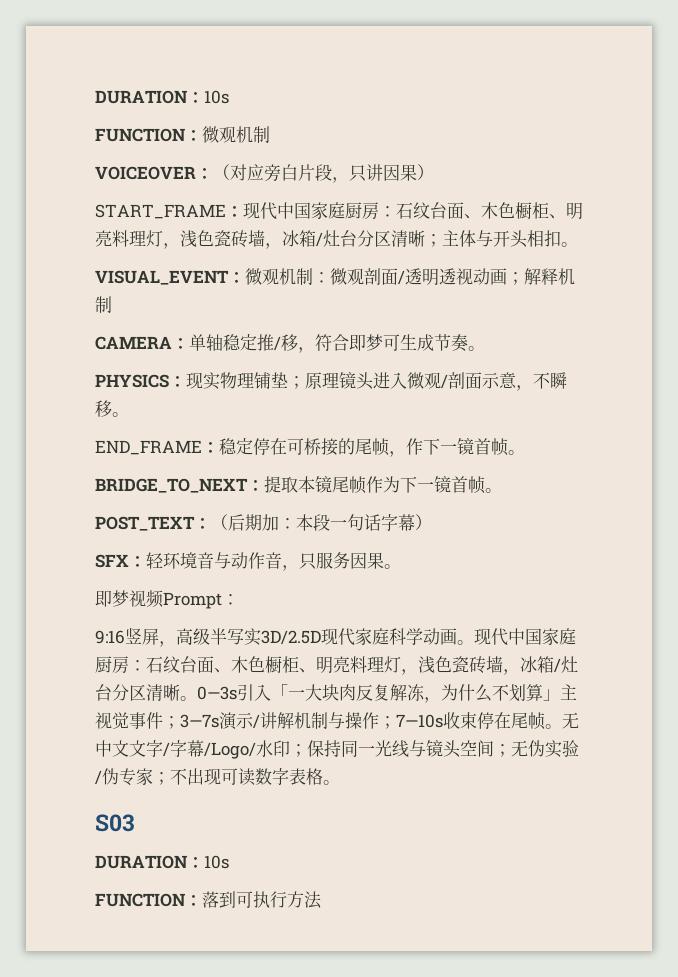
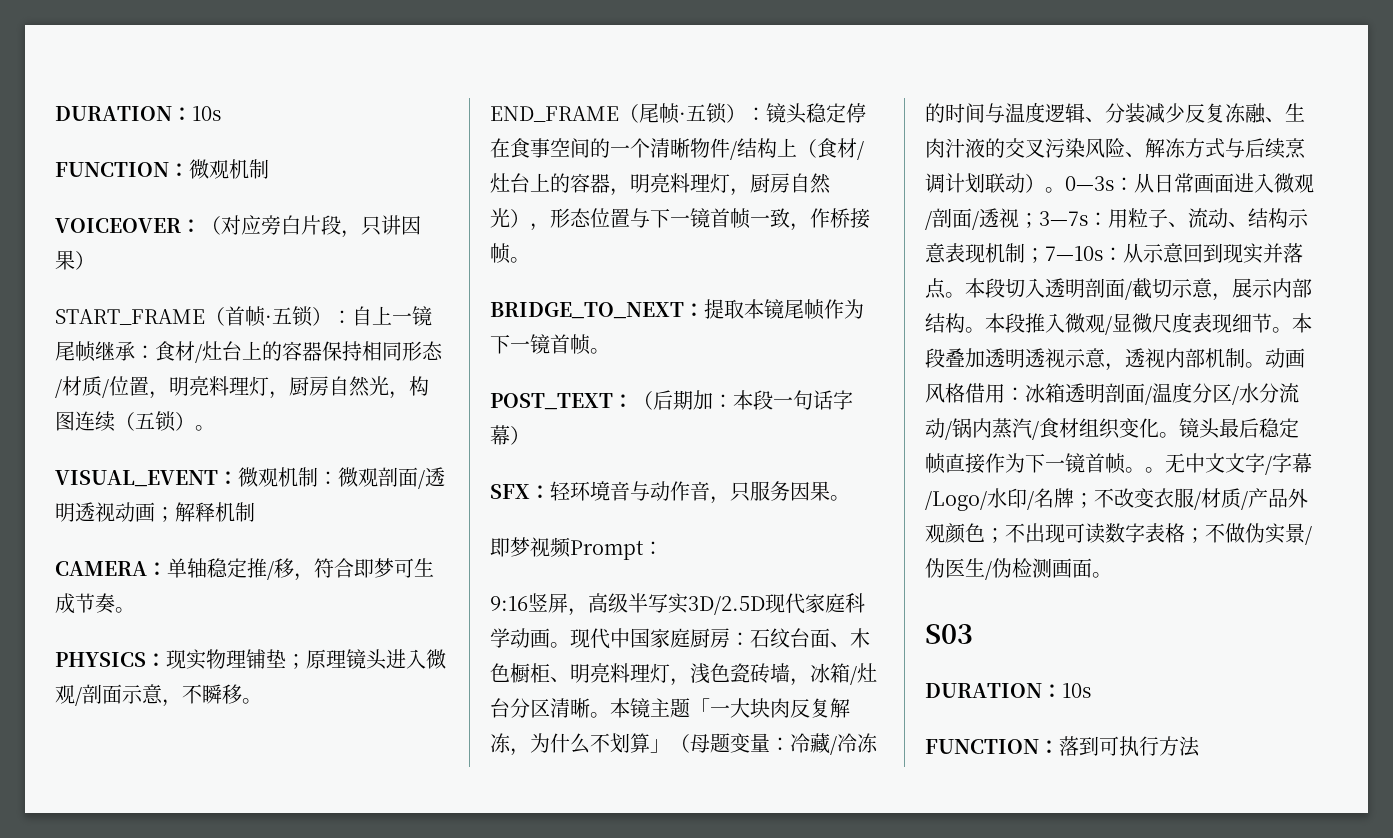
[226,202,583,220] [95,230,561,249] ：现代中国家庭厨房：石纹台面、木色橱柜、明亮料理灯，浅色瓷砖墙，冰箱/灶台分区清晰；主体与开头相扣 -> [205,306,432,327] [55,341,443,363] [55,376,429,399] [55,411,195,432] （首帧·五锁）：自上一镜尾帧继承：食材/灶台上的容器保持相同形态/材质/位置，明亮料理灯，厨房自然光，构图连续（五锁）
[202,437,491,457] ：稳定停在可桥接的尾帧，作下一镜首 -> [619,103,866,124] [490,138,864,160] [490,173,831,196] [490,208,870,231] （尾帧·五锁）：镜头稳定停在食事空间的一个清晰物件/结构上（食材/灶台上的容器，明亮料理灯，厨房自然光），形态位置与下一镜首帧一致，作桥接
[197,684,271,701] 0—3s引入 -> [610,698,690,718] 本镜主题
[560,684,577,700] [95,712,546,730] 主视觉事件；3—7s演示/讲解机制与操作；7—10s收束停在尾帧 -> [670,733,878,755] [925,102,1305,124] [925,138,1306,159] [925,173,1314,193] [925,208,1309,230] [925,243,1303,264] [925,278,1312,301] [925,312,1312,335] [925,348,1305,371] [925,382,1299,405] [925,418,1299,440] [925,453,1145,474] （母题变量：冷藏/冷冻的时间与温度逻辑、分装减少反复冻融、生肉汁液的交叉污染风险、解冻方式与后续烹调计划联动）。0—3s：从日常画面进入微观/剖面/透视；3—7s：用粒子、流动、结构示意表现机制；7—10s：从示意回到现实并落点。本段切入透明剖面/截切示意，展示内部结构。本段推入微观/显微尺度表现细节。本段叠加透明透视示意，透视内部机制。动画风格借用：冰箱透明剖面/温度分区/水分流动/锅内蒸汽/食材组织变化。镜头最后稳定帧直接作为下一镜首帧。
[290,739,579,758] [95,768,153,786] ；保持同一光线与镜头空间；无伪实验/伪专家 -> [1027,488,1308,510] [925,523,985,544] /名牌；不改变衣服/材质/产品外观颜色
(323, 776) none -> [1185,523,1312,545] [925,558,1092,580] ；不做伪实景/伪医生/伪检测画面

